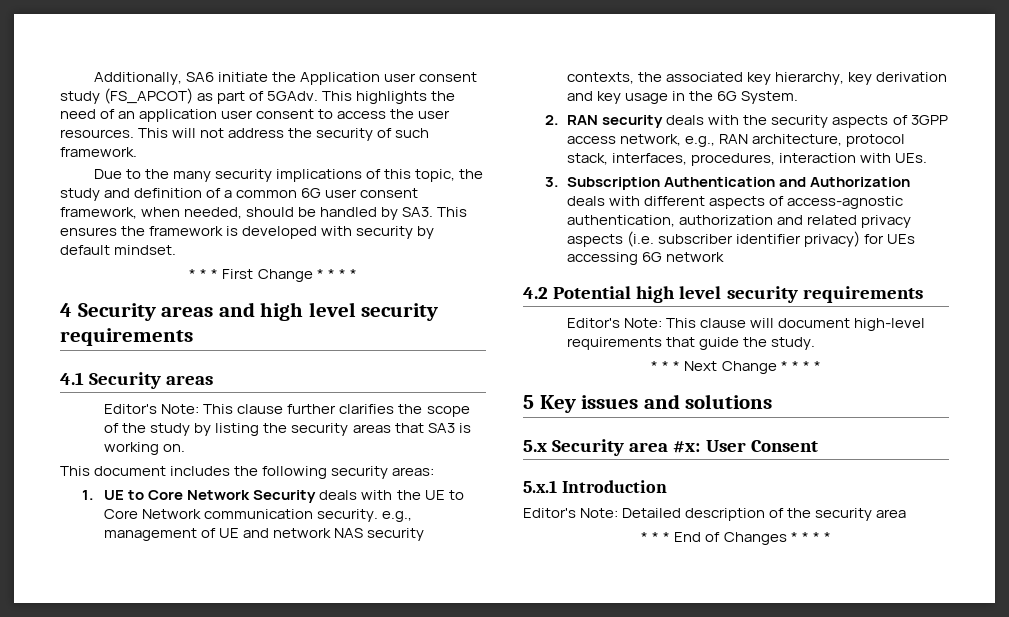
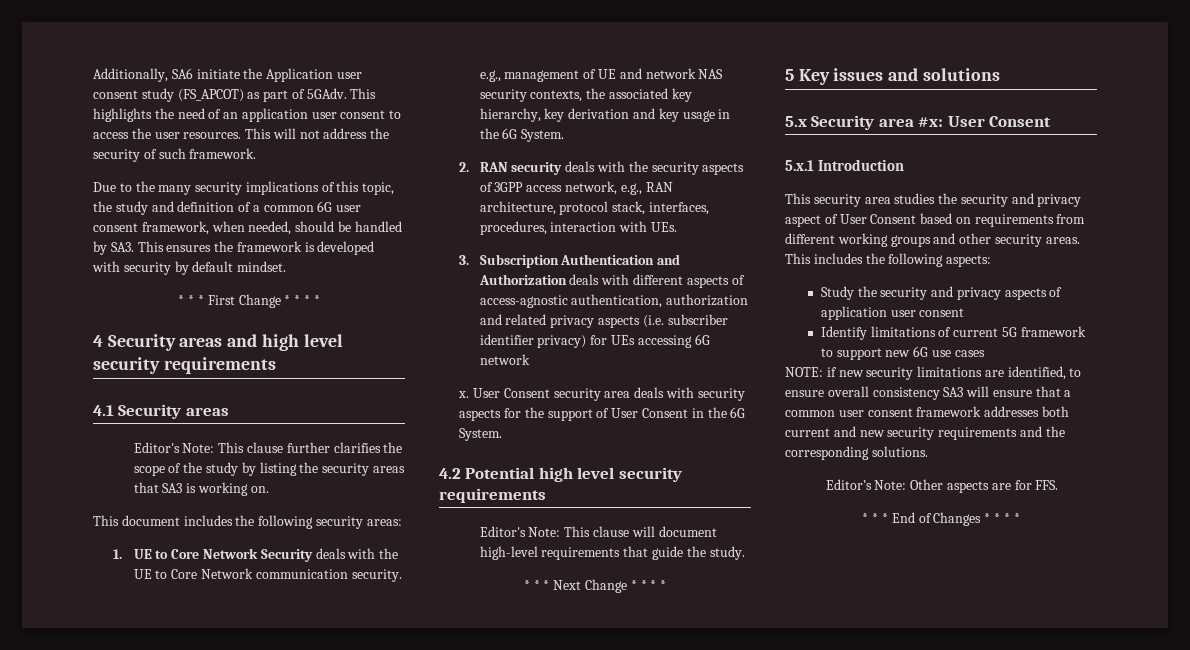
(725, 257) none -> [458,387,745,401] [459,407,746,421] [459,428,503,441] // x. User Consent security area deals with security aspects for the support of User Consent in the 6G System.
[523,508,907,521] Editor's Note: Detailed description of the security area -> [785,193,1082,207] [785,213,1086,227] [785,233,1080,247] [785,253,992,267] [820,286,1063,300] [820,306,965,320] [820,326,1086,340] [820,346,985,360] [785,366,1082,380] [785,386,1072,400] [785,406,1069,417] [785,426,1065,440] [785,446,928,460] [825,479,1059,493] This security area studies the security and privacy aspect of User Consent based on requirements from different working groups and other security areas. This includes the following aspects: // Study the security and privacy aspects of application user consent // Identify limitations of current 5G framework to support new 6G use cases // NOTE: if new security limitations are identified, to ensure overall consistency SA3 will ensure that a common user consent framework addresses both current and new security requirements and the corresponding solutions. // Editor’s Note: Other aspects are for FFS.

